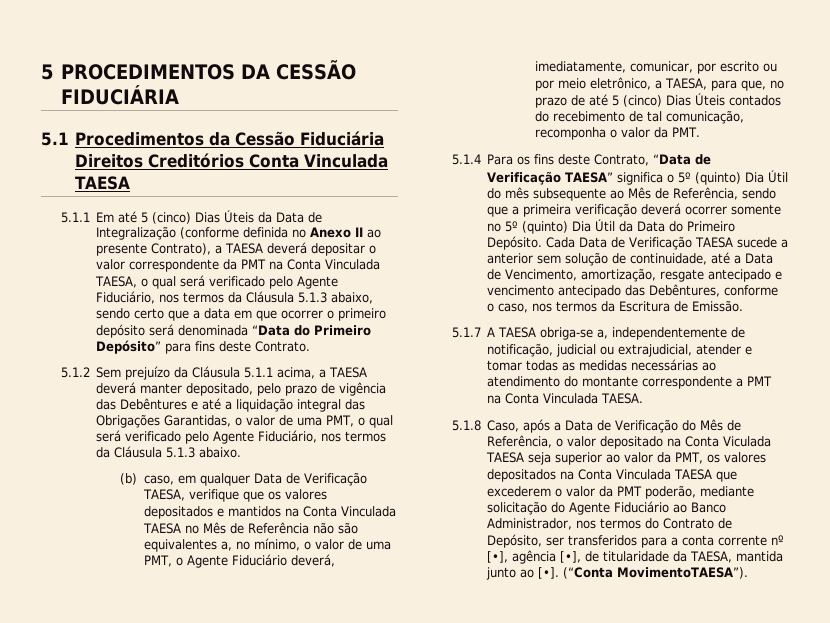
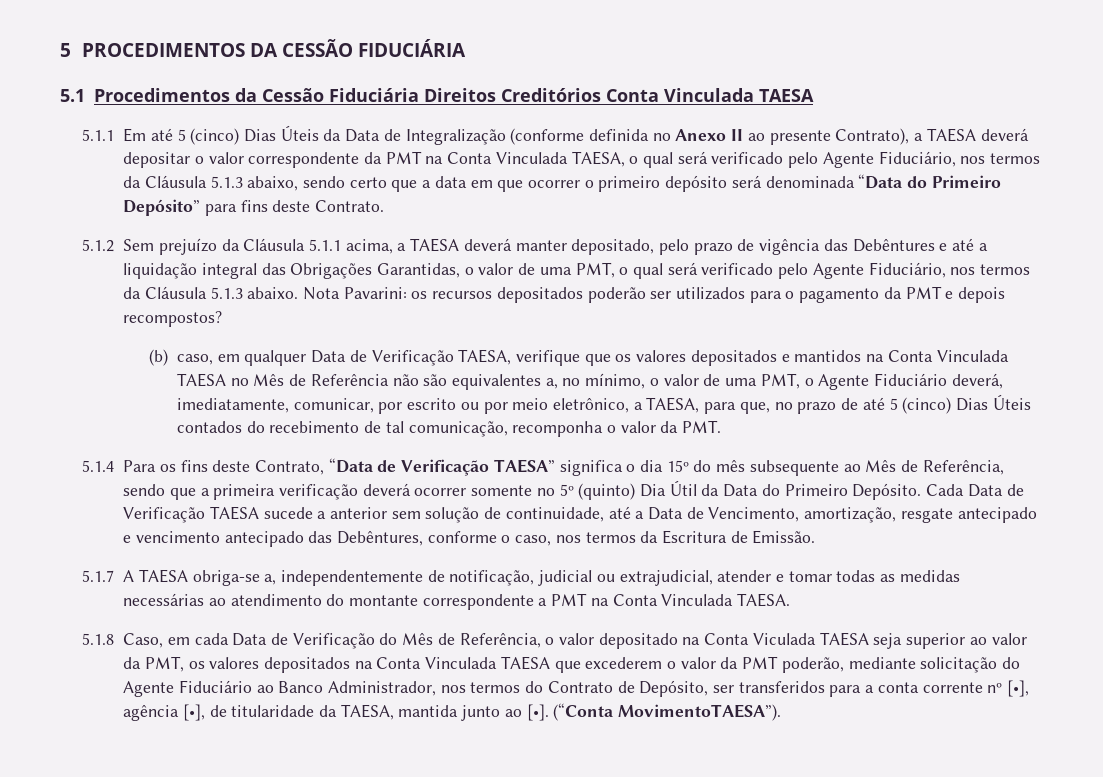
(242, 452) none -> [302,286,1006,303] [123,311,223,327] Nota Pavarini: os recursos depositados poderão ser utilizados para o pagamento da PMT e depois recompostos?
[678,170,789,185] 5º (quinto) Dia Útil -> [640,460,689,472] dia 15º
[523,419,562,433] após a -> [167,633,229,645] em cada

